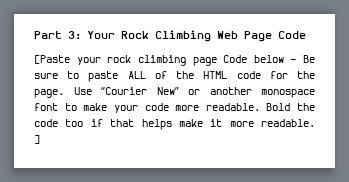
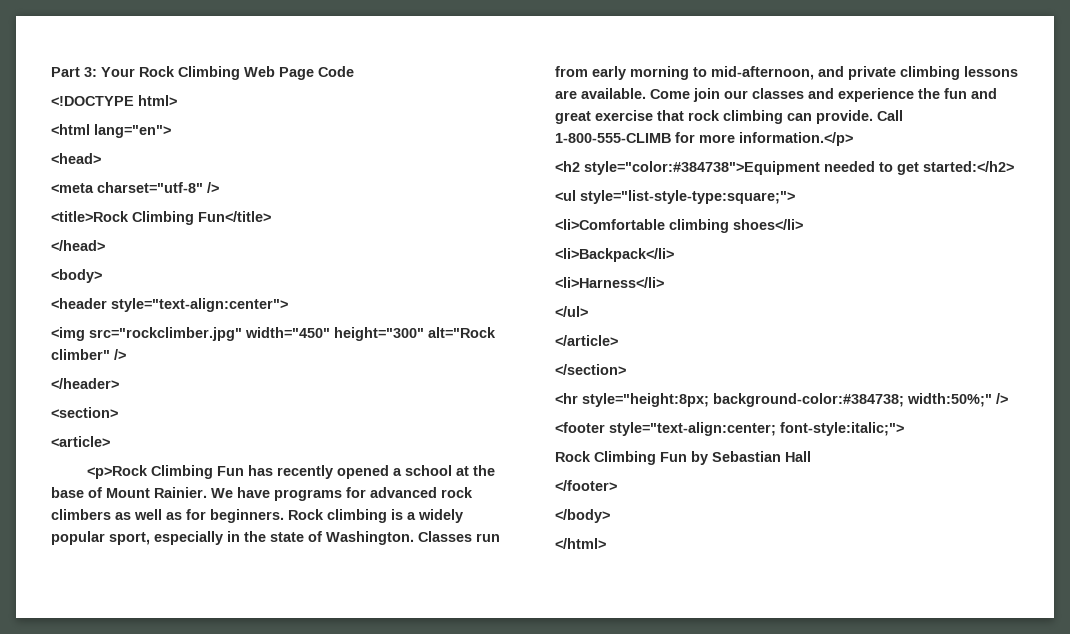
[34,55,315,66] [34,71,315,82] [34,87,315,98] [34,103,315,113] [34,119,315,130] [34,135,40,144] [Paste your rock climbing page Code below – Be sure to paste ALL of the HTML code for the page. Use “Courier New” or another monospace font to make your code more readable. Bold the code too if that helps make it more readable. ] -> [51,95,177,106] [51,124,171,138] [51,153,101,164] [51,182,219,193] [51,211,271,225] [51,240,105,251] [51,269,102,283] [51,298,288,312] [51,327,496,341] [51,349,126,360] [51,378,119,389] [51,407,118,418] [51,436,110,447] [87,465,496,479] [51,487,473,501] [51,509,463,523] [51,531,500,545] [555,66,1018,80] [555,88,997,102] [555,110,903,124] [555,132,853,146] [555,161,1014,175] [555,190,795,204] [555,219,803,233] [555,248,674,262] [555,277,664,288] [555,306,588,317] [555,335,618,346] [555,364,626,375] [555,393,1008,407] [555,422,904,436] [555,451,811,465] [555,480,617,491] [555,509,610,523] [555,538,606,549] <!DOCTYPE html> // <html lang="en"> // <head> // <meta charset="utf-8" /> // <title>Rock Climbing Fun</title> // </head> // <body> // <header style="text-align:center"> // <img src="rockclimber.jpg" width="450" height="300" alt="Rock climber" /> // </header> // <section> // <article> // <p>Rock Climbing Fun has recently opened a school at the base of Mount Rainier. We have programs for advanced rock climbers as well as for beginners. Rock climbing is a widely popular sport, especially in the state of Washington. Classes run from early morning to mid-afternoon, and private climbing lessons are available. Come join our classes and experience the fun and great exercise that rock climbing can provide. Call 1-800-555-CLIMB for more information.</p> // <h2 style="color:#384738">Equipment needed to get started:</h2> // <ul style="list-style-type:square;"> // <li>Comfortable climbing shoes</li> // <li>Backpack</li> // <li>Harness</li> // </ul> // </article> // </section> // <hr style="height:8px; background-color:#384738; width:50%;" /> // <footer style="text-align:center; font-style:italic;"> // Rock Climbing Fun by Sebastian Hall // </footer> // </body> // </html>

